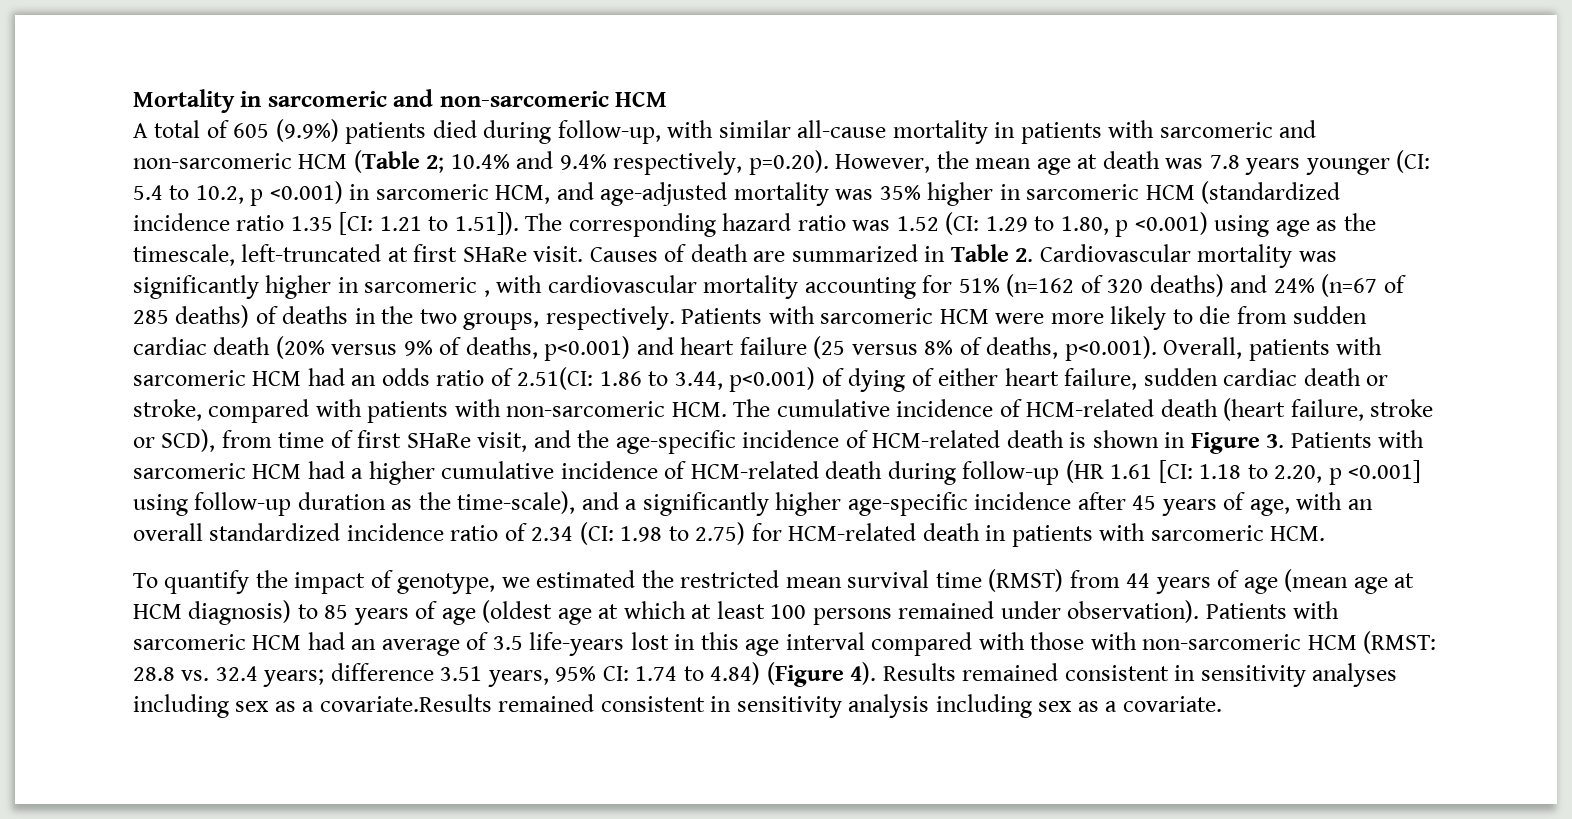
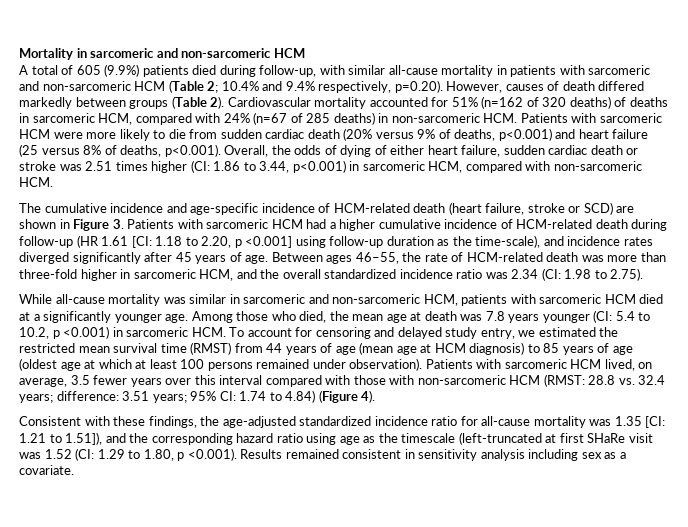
[936,150,1431,175] [133,181,1341,206] [133,212,1376,237] [133,244,1337,268] [133,275,916,299] the mean age at death was 7.8 years younger (CI: 5.4 to 10.2, p <0.001) in sarcomeric HCM, and age-adjusted mortality was 35% higher in sarcomeric HCM (standardized incidence ratio 1.35 [CI: 1.21 to 1.51]). The corresponding hazard ratio was 1.52 (CI: 1.29 to 1.80, p <0.001) using age as the timescale, left-truncated at first SHaRe visit. Causes of death are summarized in Table 2. Cardiovascular mortality was significantly higher in sarcomeric , with cardiovascular mortality accounting -> [505,81,645,91] [19,96,428,109] causes of death differed markedly between groups (Table 2). Cardiovascular mortality accounted
[1230,275,1268,293] and -> [614,97,668,107] [19,113,221,125] of deaths in sarcomeric HCM, compared with
[255,306,675,330] of deaths in the two groups, respectively. -> [378,113,518,123] in non-sarcomeric HCM.
[1248,337,1383,361] [133,367,816,392] patients with sarcomeric HCM had an odds ratio of 2.51(CI: 1.86 to 3.44, p<0.001) -> [271,145,322,155] the odds
[133,399,449,423] stroke, compared with patients -> [19,160,522,173] stroke was 2.51 times higher (CI: 1.86 to 3.44, p<0.001) in sarcomeric HCM, compared
(727, 409) none -> (53, 182) //
(994, 408) none -> [166,203,315,215] and age-specific incidence
[161,429,1087,454] SCD), from time of first SHaRe visit, and the age-specific incidence of HCM-related death is -> [583,202,635,215] SCD) are
[625,492,1373,516] a significantly higher age-specific incidence after 45 years of age, with an -> [567,236,653,246] [19,252,666,264] [19,269,280,281] incidence rates diverged significantly after 45 years of age. Between ages 46–55, the rate of HCM-related death was more than three-fold higher in sarcomeric HCM, and the
[504,523,527,541] of -> [485,272,508,279] was
[695,522,1326,547] [133,570,496,594] 2.75) for HCM-related death in patients with sarcomeric HCM. // To quantify the impact of genotype, -> [610,268,644,281] [19,294,664,306] [19,310,651,323] [19,326,515,339] 2.75). // While all-cause mortality was similar in sarcomeric and non-sarcomeric HCM, patients with sarcomeric HCM died at a significantly younger age. Among those who died, the mean age at death was 7.8 years younger (CI: 5.4 to 10.2, p <0.001) in sarcomeric HCM. To account for censoring and delayed study entry,
[307,632,780,656] had an average of 3.5 life-years lost in this age -> [604,359,653,371] [19,375,216,387] lived, on average, 3.5 fewer years over this
[330,663,549,687] difference 3.51 years, -> [56,391,187,403] difference: 3.51 years;
(877, 673) none -> [19,416,666,428] [19,432,653,445] [19,448,237,461] // Consistent with these findings, the age-adjusted standardized incidence ratio for all-cause mortality was 1.35 [CI: 1.21 to 1.51]), and the corresponding hazard ratio using age as the timescale (left-truncated at first SHaRe visit was 1.52 (CI: 1.29 to 1.80, p <0.001).
[1312,663,1398,687] [133,694,842,718] analyses including sex as a covariate.Results remained consistent in sensitivity -> (478, 455) none

